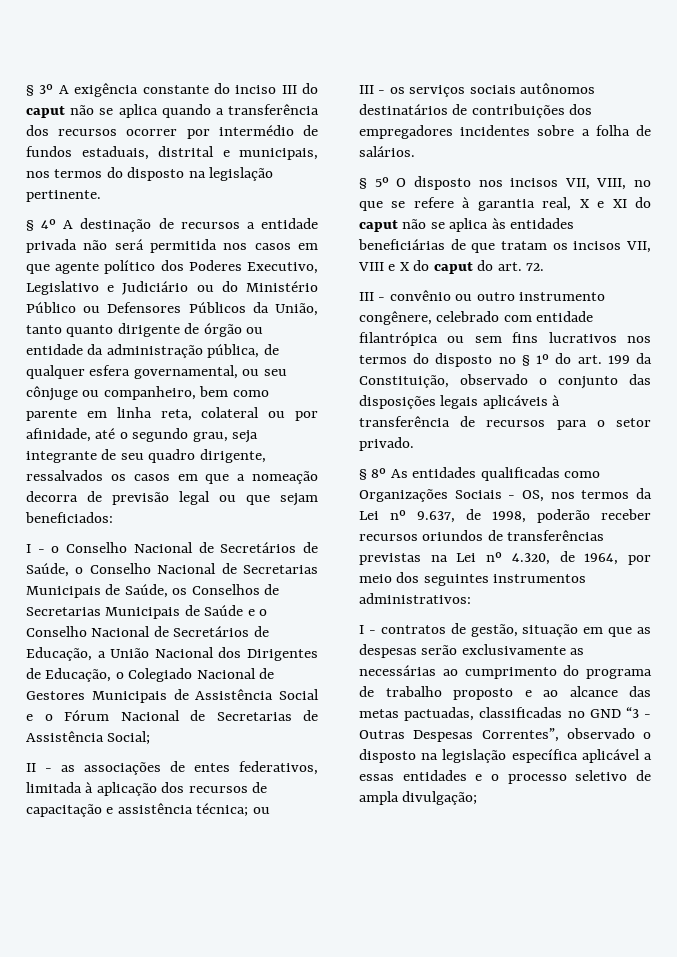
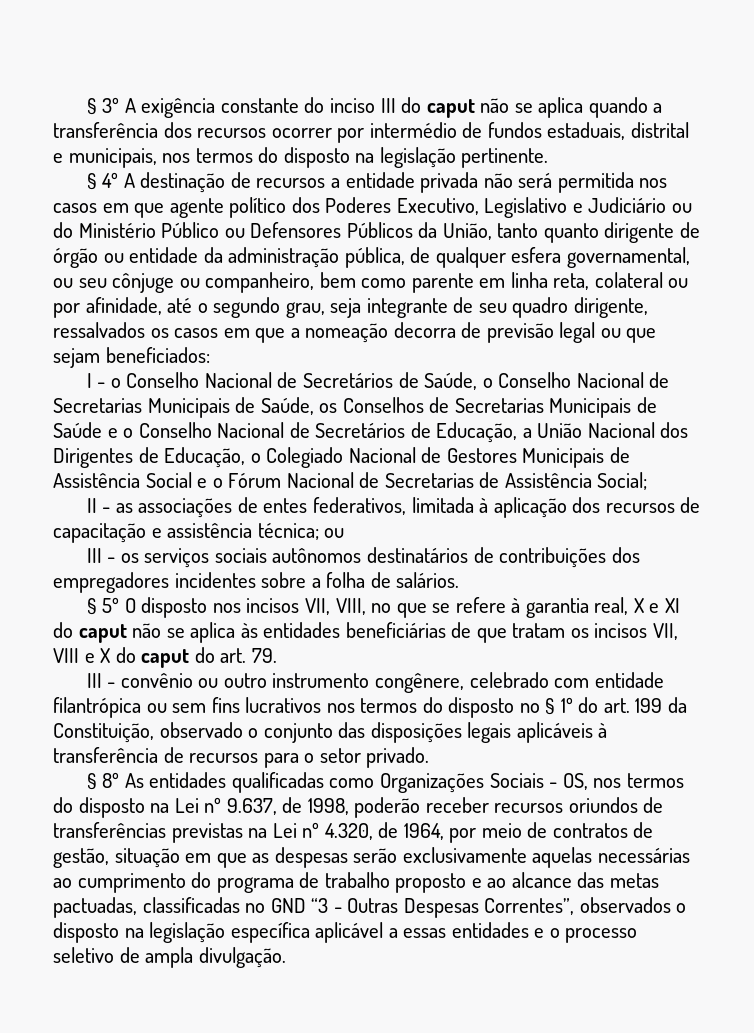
[526,263,545,271] 72. -> [251,648,277,663] 79.
[636,488,652,499] da -> [53,797,170,818] do disposto na
[396,572,587,586] [359,593,471,604] [359,625,376,634] dos seguintes instrumentos administrativos: // I - -> [527,822,548,838] de
[570,648,585,655] as -> [532,847,593,868] aquelas
[566,728,635,739] observado -> [579,897,671,913] observados
[402,791,478,805] divulgação; -> [198,947,286,968] divulgação.

